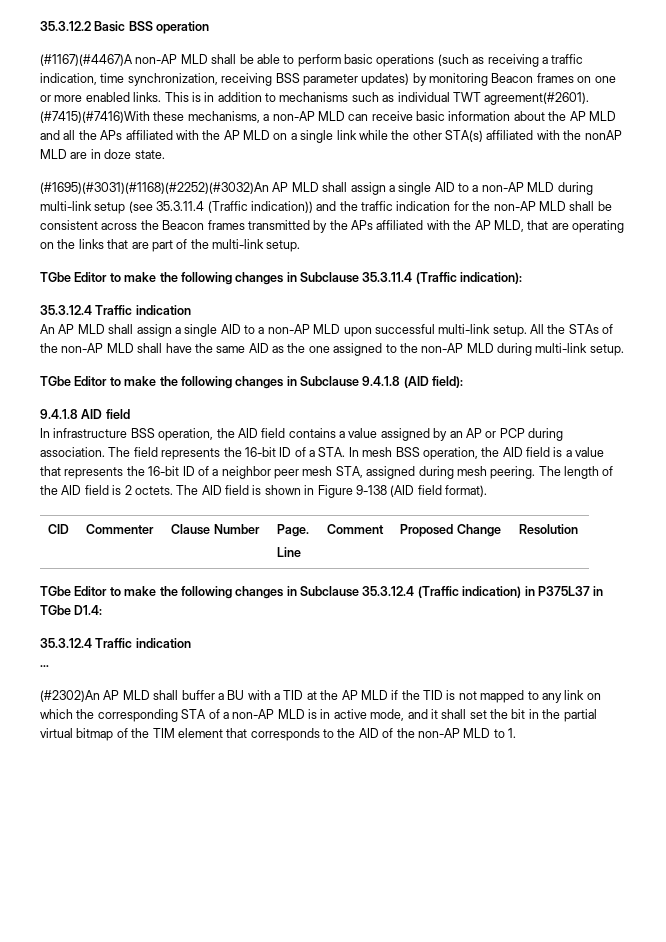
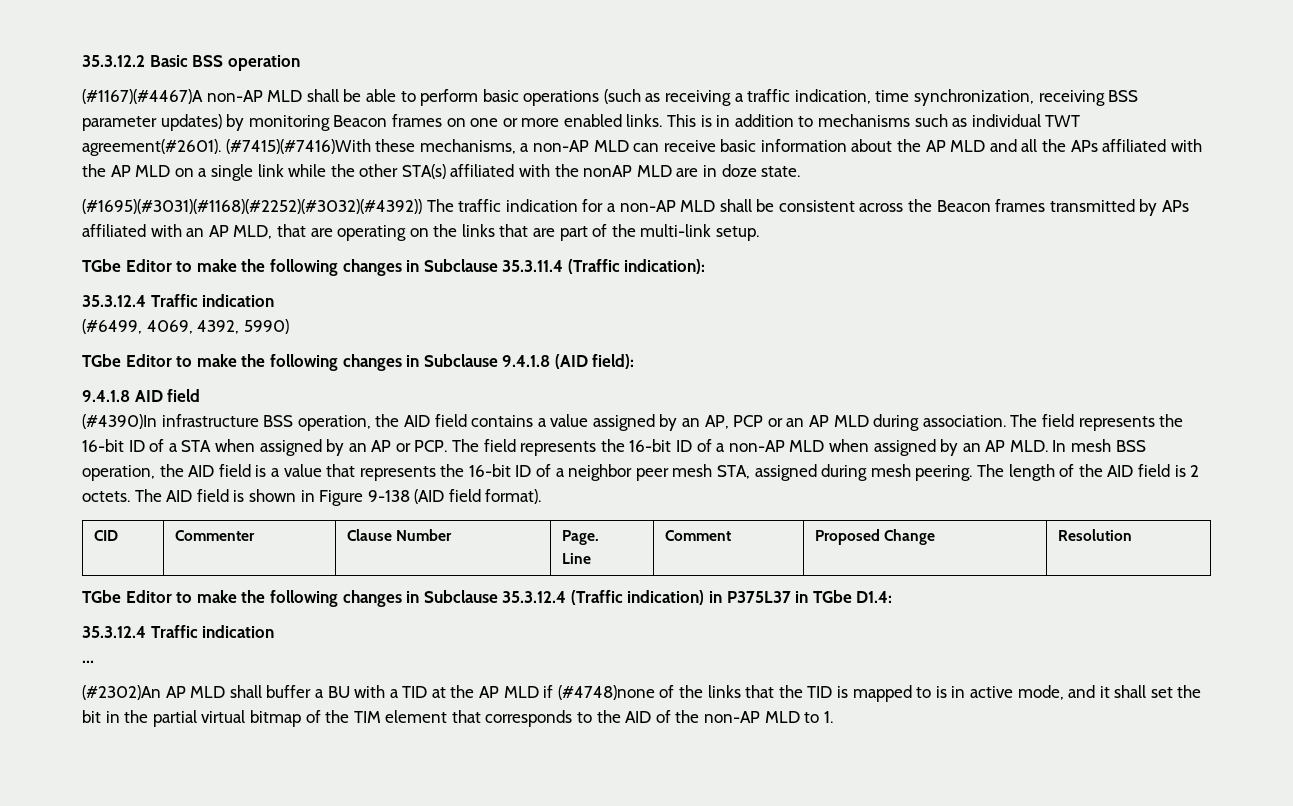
[40,182,593,195] [40,201,358,214] (#1695)(#3031)(#1168)(#2252)(#3032)An AP MLD shall assign a single AID to a non-AP MLD during multi-link setup (see 35.3.11.4 (Traffic indication)) and the -> [82,199,454,214] (#1695)(#3031)(#1168)(#2252)(#3032)(#4392)) The
[472,201,491,211] the -> [606,203,616,212] a
[329,220,472,230] the APs affiliated with the -> [1162,200,1190,212] [82,224,205,237] APs affiliated with an
[40,324,614,337] [40,343,624,356] An AP MLD shall assign a single AID to a non-AP MLD upon successful multi-link setup. All the STAs of the non-AP MLD shall have the same AID as the one assigned to the non-AP MLD during multi-link setup. -> [82,319,289,334] (#6499, 4069, 4392, 5990)
[40,428,50,438] In -> [82,414,157,429] (#4390)In
[465,428,525,438] AP or PCP -> [704,415,869,429] AP, PCP or an AP MLD
[318,447,346,457] STA. -> [181,439,1048,456] STA when assigned by an AP or PCP. The field represents the 16-bit ID of a non-AP MLD when assigned by an AP MLD.
(399, 695) none -> [557,685,775,700] (#4748)none of the links that
[458,691,477,700] not -> (848, 692) none
[541,690,601,703] [40,709,305,722] any link on which the corresponding STA of a non-AP MLD -> (932, 692) none

